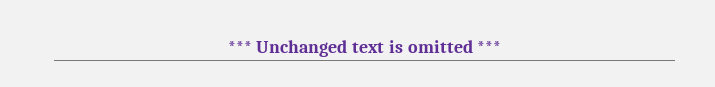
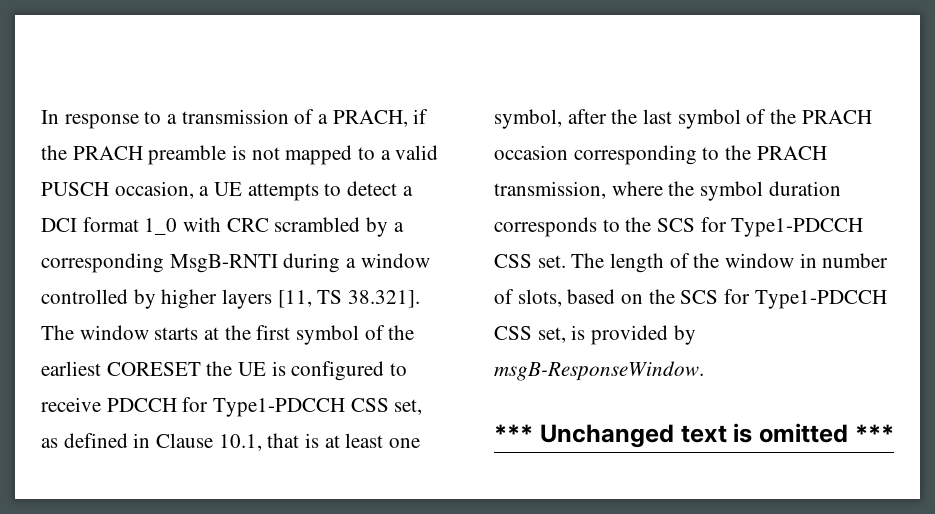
(227, 47) none -> [41,109,429,129] [41,145,439,165] [41,181,413,201] [41,217,404,237] [41,253,430,273] [41,289,421,309] [41,325,415,345] [41,361,408,381] [41,397,423,417] [41,433,421,451] [494,109,872,129] [494,145,827,165] [494,181,841,201] [494,217,864,237] [494,253,889,273] [494,289,887,309] [494,325,696,345] [494,361,704,381] In response to a transmission of a PRACH, if the PRACH preamble is not mapped to a valid PUSCH occasion, a UE attempts to detect a DCI format 1_0 with CRC scrambled by a corresponding MsgB-RNTI during a window controlled by higher layers [11, TS 38.321]. The window starts at the first symbol of the earliest CORESET the UE is configured to receive PDCCH for Type1-PDCCH CSS set, as defined in Clause 10.1, that is at least one symbol, after the last symbol of the PRACH occasion corresponding to the PRACH transmission, where the symbol duration corresponds to the SCS for Type1-PDCCH CSS set. The length of the window in number of slots, based on the SCS for Type1-PDCCH CSS set, is provided by msgB-ResponseWindow. //

